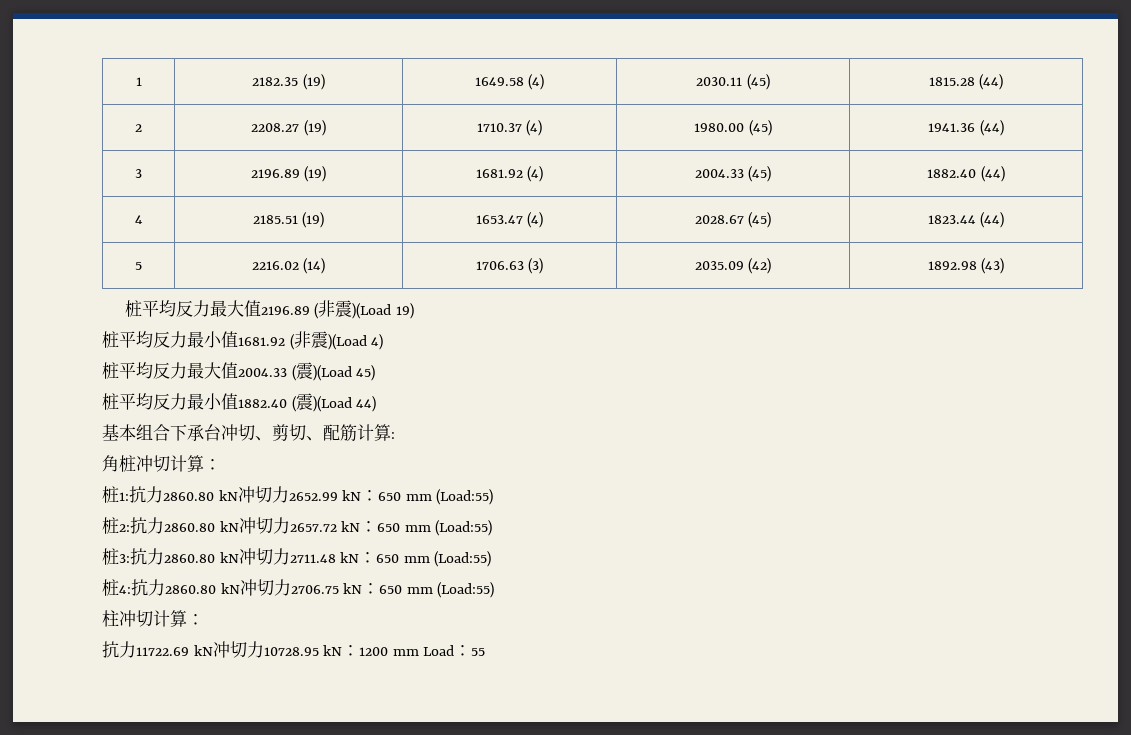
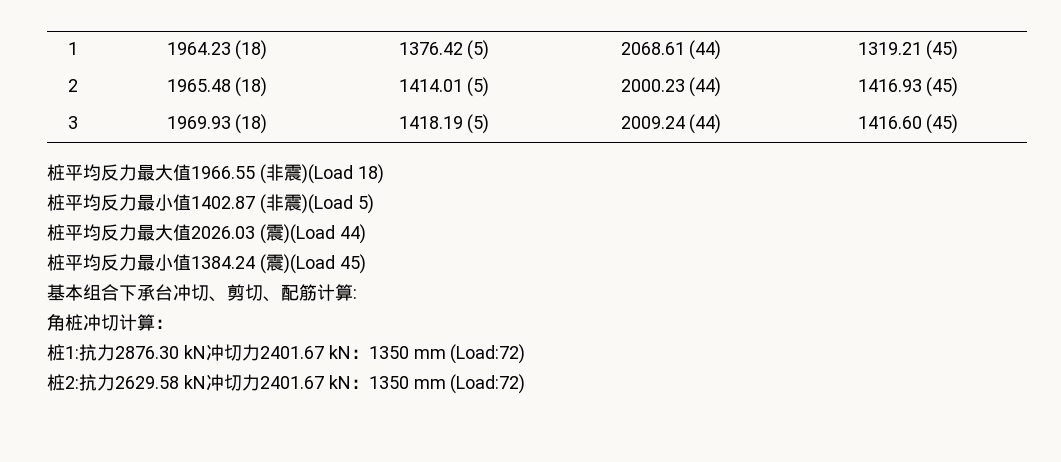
[252,74,325,90] [474,74,545,90] [696,74,770,90] [928,74,1004,90] 2182.35 (19) | 1649.58 (4) | 2030.11 (45) | 1815.28 (44) -> [166,40,268,60] [398,40,490,60] [620,40,722,60] [857,40,959,60] 1964.23 (18) | 1376.42 (5) | 2068.61 (44) | 1319.21 (45)
[251,120,326,136] [476,120,543,136] [694,120,772,136] [928,120,1004,136] 2208.27 (19) | 1710.37 (4) | 1980.00 (45) | 1941.36 (44) -> [166,77,268,97] [398,77,490,97] [620,77,722,97] [857,77,959,97] 1965.48 (18) | 1414.01 (5) | 2000.23 (44) | 1416.93 (45)
[250,166,327,182] [475,166,544,182] [694,166,772,182] [927,166,1005,182] [134,215,143,224] [252,212,325,228] [475,212,544,228] [694,212,772,228] [927,212,1005,228] [135,262,142,270] [251,258,326,274] [475,258,544,274] [694,258,772,274] [927,258,1005,274] [124,300,414,319] [102,331,384,350] [102,362,376,381] [102,393,377,412] 2196.89 (19) | 1681.92 (4) | 2004.33 (45) | 1882.40 (44) // 4 | 2185.51 (19) | 1653.47 (4) | 2028.67 (45) | 1823.44 (44) // 5 | 2216.02 (14) | 1706.63 (3) | 2035.09 (42) | 1892.98 (43) // 桩平均反力最大值2196.89 (非震)(Load 19) // 桩平均反力最小值1681.92 (非震)(Load 4) // 桩平均反力最大值2004.33 (震)(Load 45) // 桩平均反力最小值1882.40 (震)(Load 44) -> [166,114,268,134] [398,114,490,134] [620,114,722,134] [857,114,959,134] [47,164,384,184] [47,194,374,214] [47,224,366,244] [47,254,366,274] 1969.93 (18) | 1418.19 (5) | 2009.24 (44) | 1416.60 (45) // 桩平均反力最大值1966.55 (非震)(Load 18) // 桩平均反力最小值1402.87 (非震)(Load 5) // 桩平均反力最大值2026.03 (震)(Load 44) // 桩平均反力最小值1384.24 (震)(Load 45)
[163,486,494,505] 2860.80 kN冲切力2652.99 kN：650 mm (Load:55) -> [115,344,526,364] 2876.30 kN冲切力2401.67 kN：1350 mm (Load:72)
[164,517,493,536] [102,548,492,567] [102,579,495,598] [102,610,204,627] [102,641,486,658] 2860.80 kN冲切力2657.72 kN：650 mm (Load:55) // 桩3:抗力2860.80 kN冲切力2711.48 kN：650 mm (Load:55) // 桩4:抗力2860.80 kN冲切力2706.75 kN：650 mm (Load:55) // 柱冲切计算： // 抗力11722.69 kN冲切力10728.95 kN：1200 mm Load：55 -> [115,374,526,394] 2629.58 kN冲切力2401.67 kN：1350 mm (Load:72)

